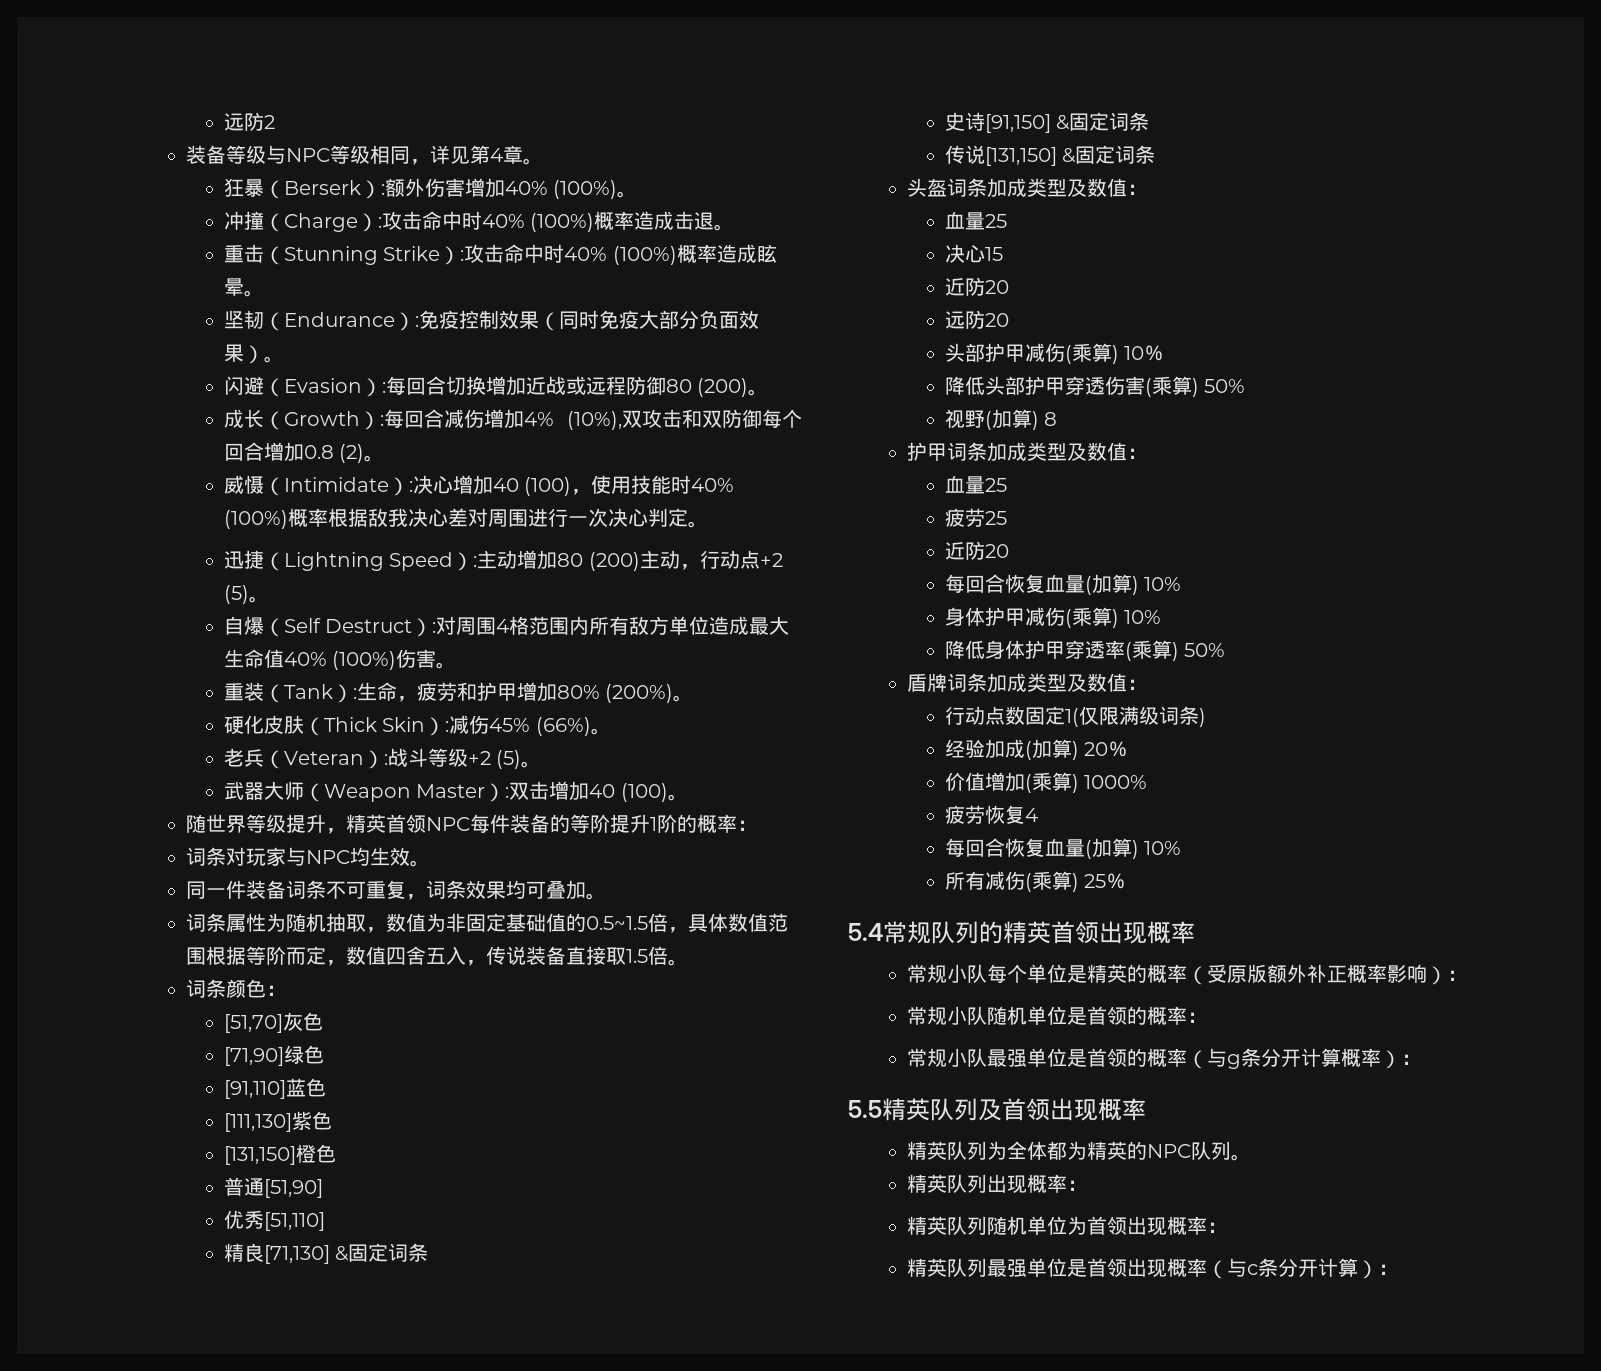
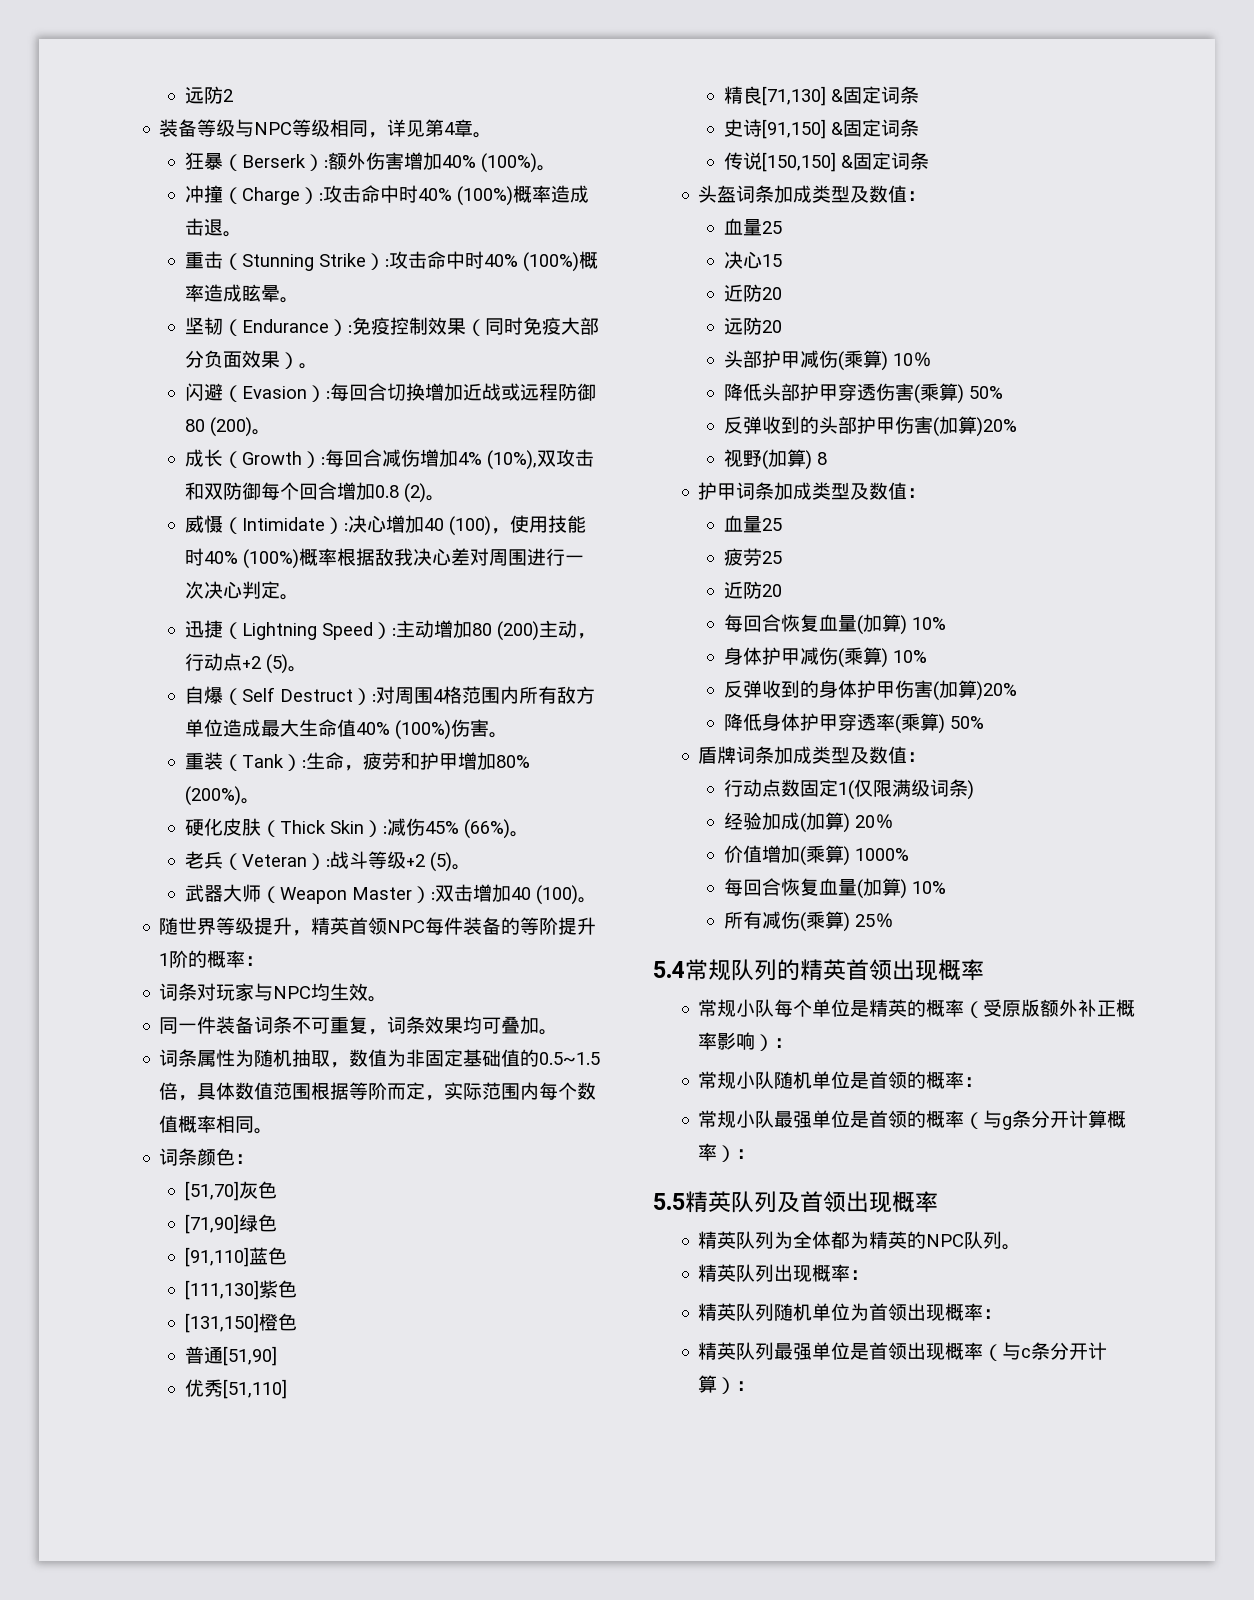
[346,946,669,966] 数值四舍五入，传说装备直接取1.5倍 -> [444,1082,597,1100] [159,1115,255,1133] 实际范围内每个数值概率相同
[984,147,1057,166] [131,150] -> [761,152,836,172] [150,150]
(1246, 386) none -> [723,416,1017,437] // 反弹收到的头部护甲伤害(加算)20%
(1162, 617) none -> [723,680,1017,701] // 反弹收到的身体护甲伤害(加算)20%
[944,805,1038,824] // 疲劳恢复4 -> (909, 854) none

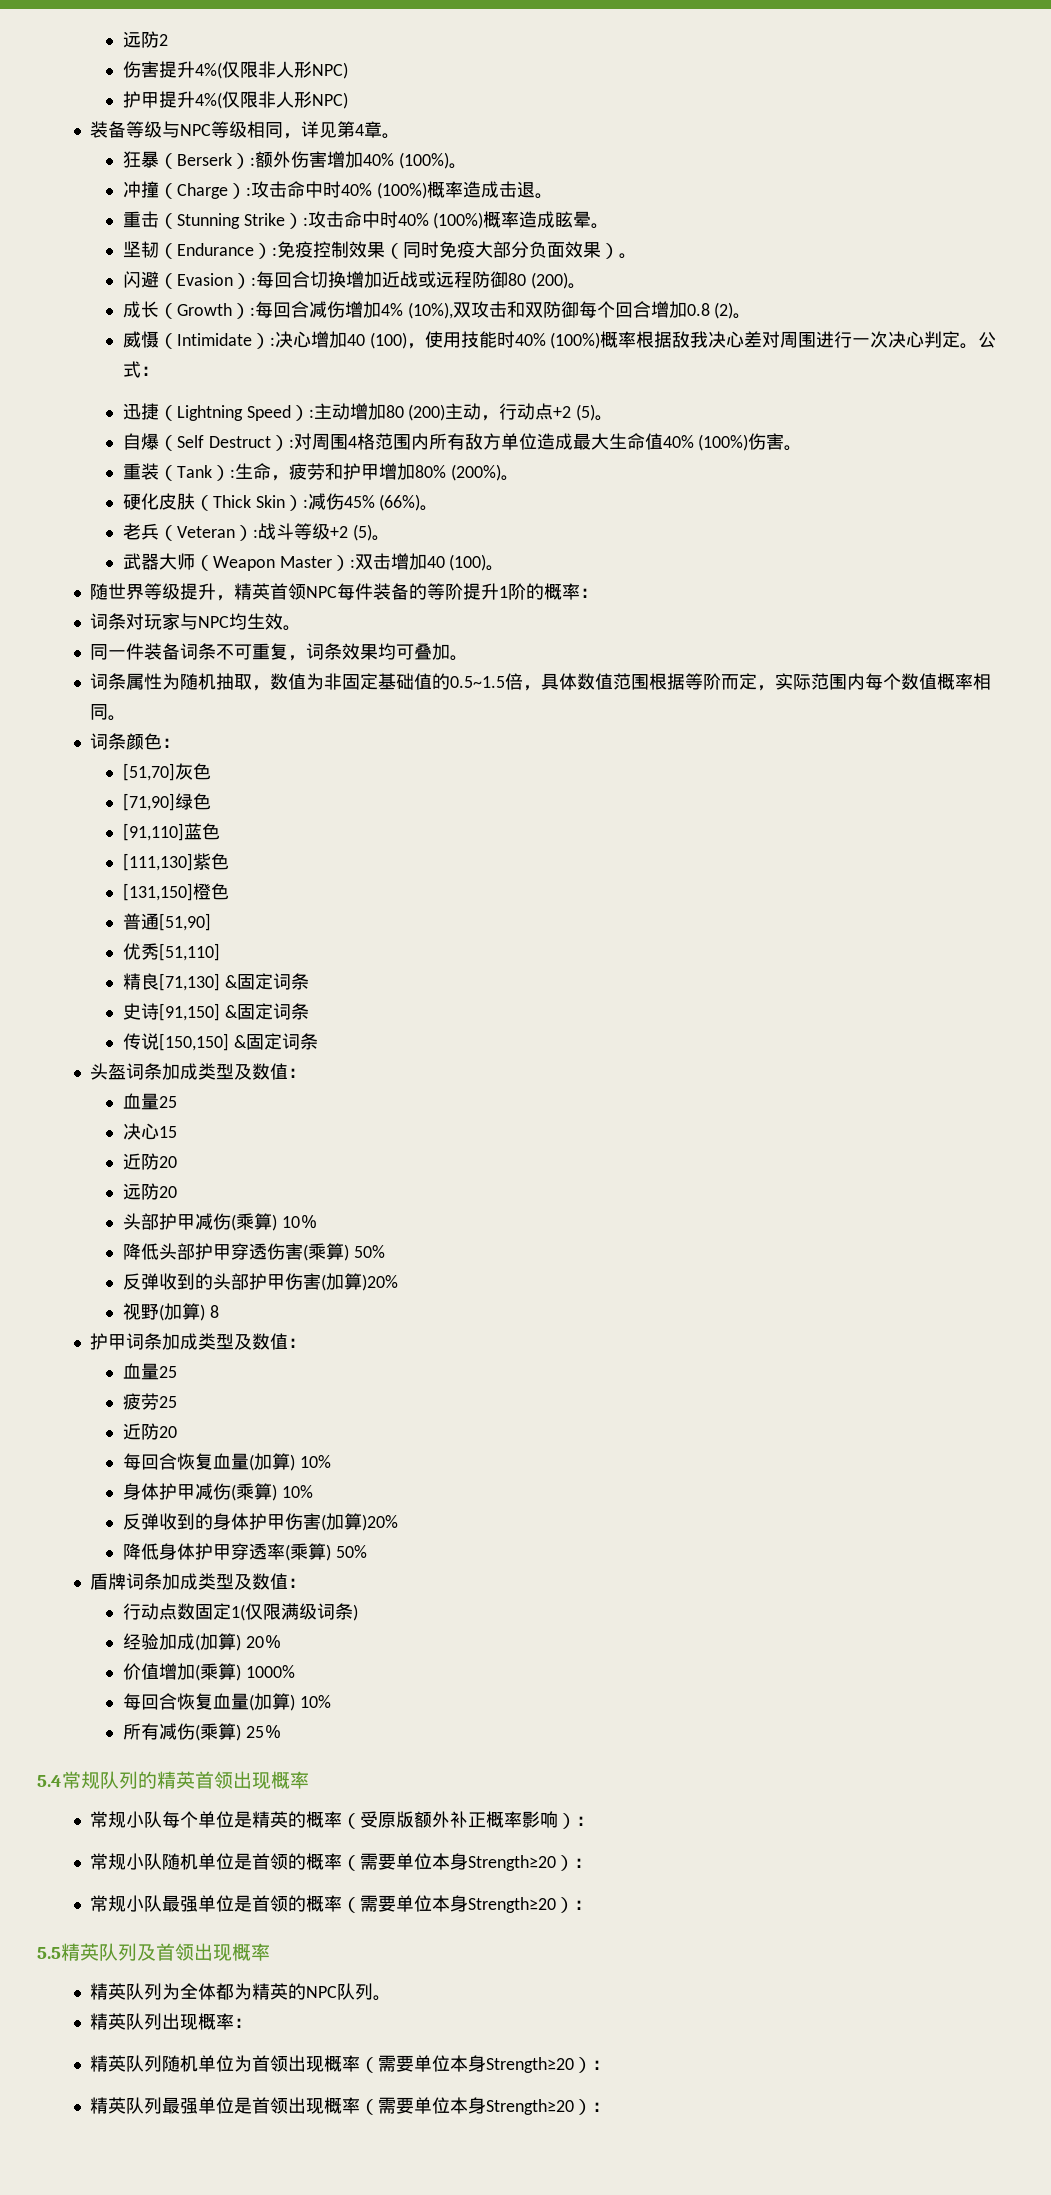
(233, 95) none -> [122,61,348,79] [122,91,348,109] // 伤害提升4%(仅限非人形NPC) // 护甲提升4%(仅限非人形NPC)
(299, 597) none -> [978,332,997,348] [122,361,159,378] 公式：
(965, 1080) none -> [341,1853,574,1871] （需要单位本身Strength≥20）
[983,1110,1127,1130] [698,1143,718,1161] 与g条分开计算概率 -> [359,1895,556,1913] 需要单位本身Strength≥20
(984, 1312) none -> [359,2055,592,2073] （需要单位本身Strength≥20）
[1002,1342,1108,1360] [698,1375,718,1393] 与c条分开计算 -> [377,2097,574,2115] 需要单位本身Strength≥20

